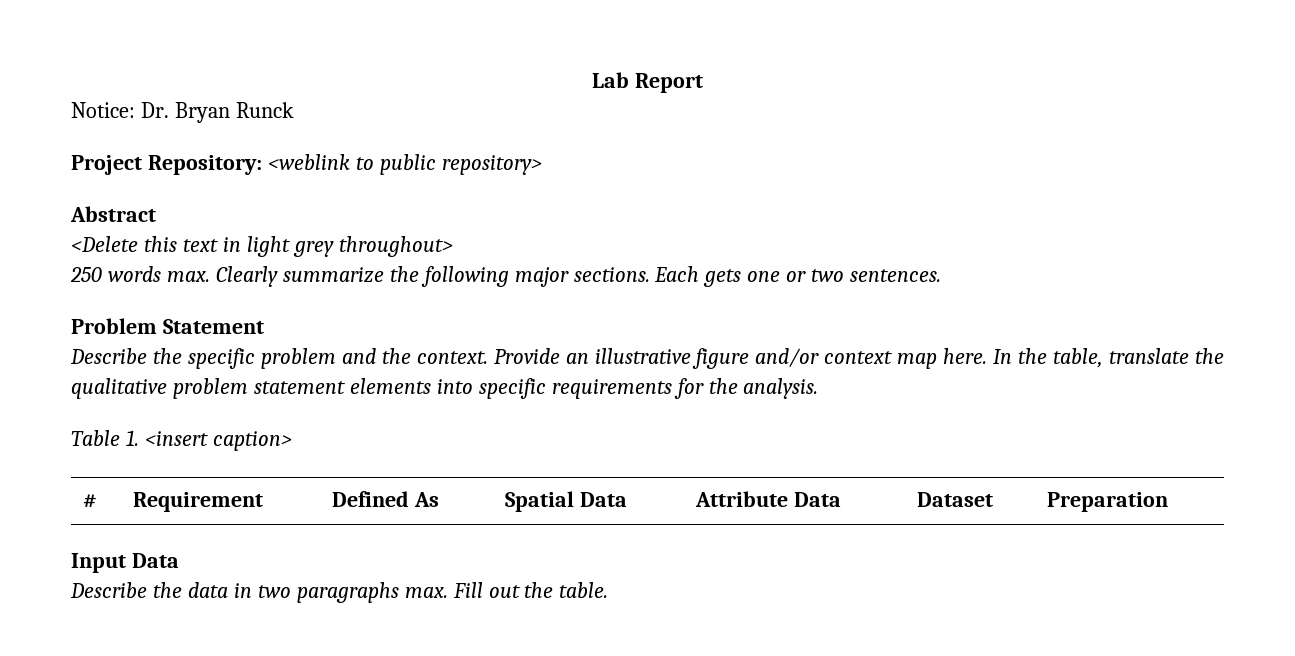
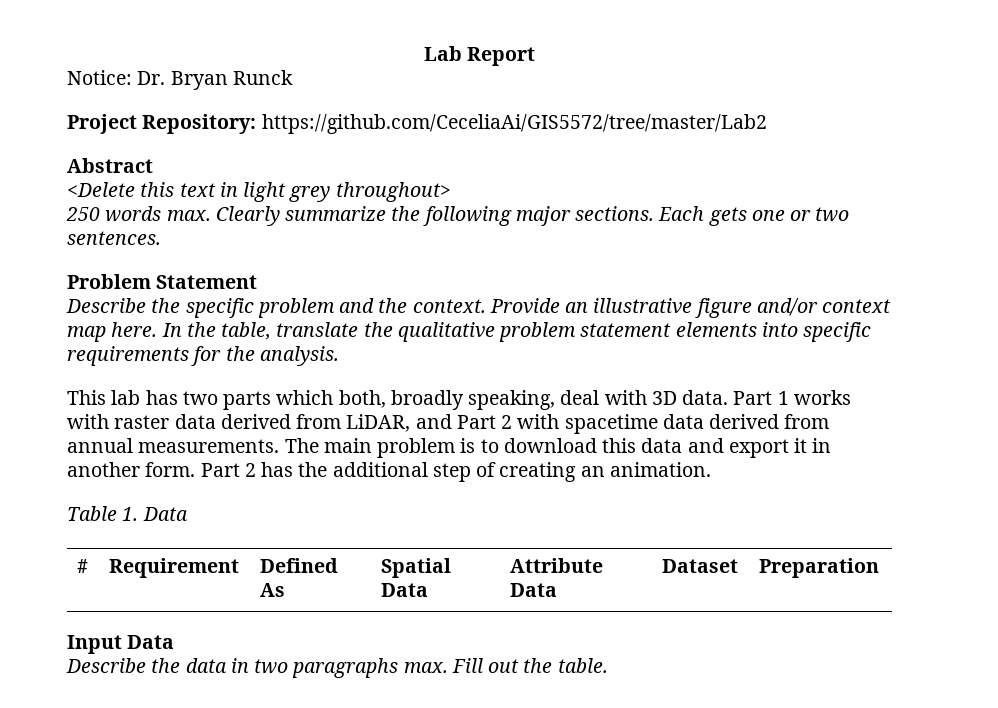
[267,154,542,175] <weblink to public repository> -> [261,114,767,134] https://github.com/CeceliaAi/GIS5572/tree/master/Lab2
(819, 388) none -> [67,390,851,410] [67,414,830,434] [67,438,832,458] [67,462,711,482] // This lab has two parts which both, broadly speaking, deal with 3D data. Part 1 works with raster data derived from LiDAR, and Part 2 with spacetime data derived from annual measurements. The main problem is to download this data and export it in another form. Part 2 has the additional step of creating an animation.
[144,431,292,451] <insert caption> -> [142,507,188,521] Data

